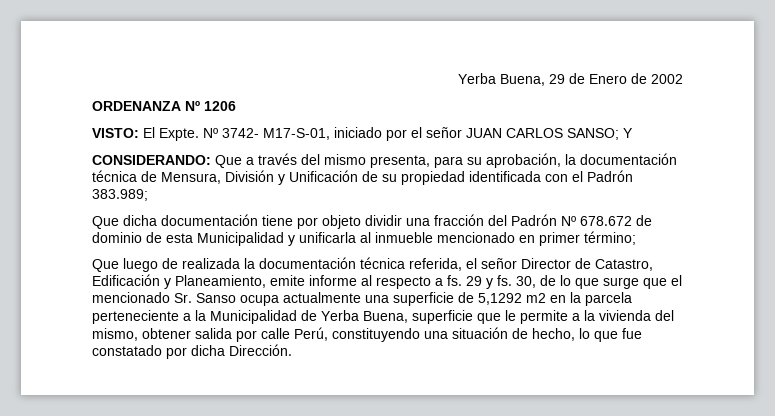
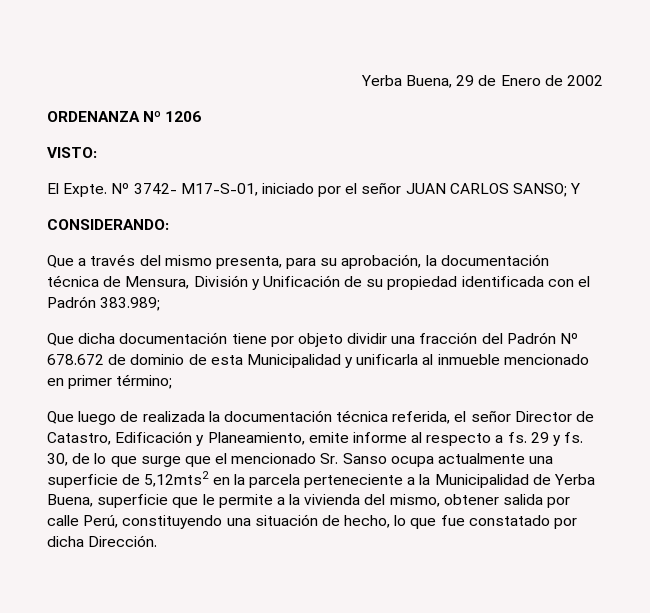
(139, 133) none -> (97, 152) //
(211, 160) none -> (169, 224) //
[478,293,546,305] 5,1292 m2 -> [144,471,210,487] 5,12mts2

